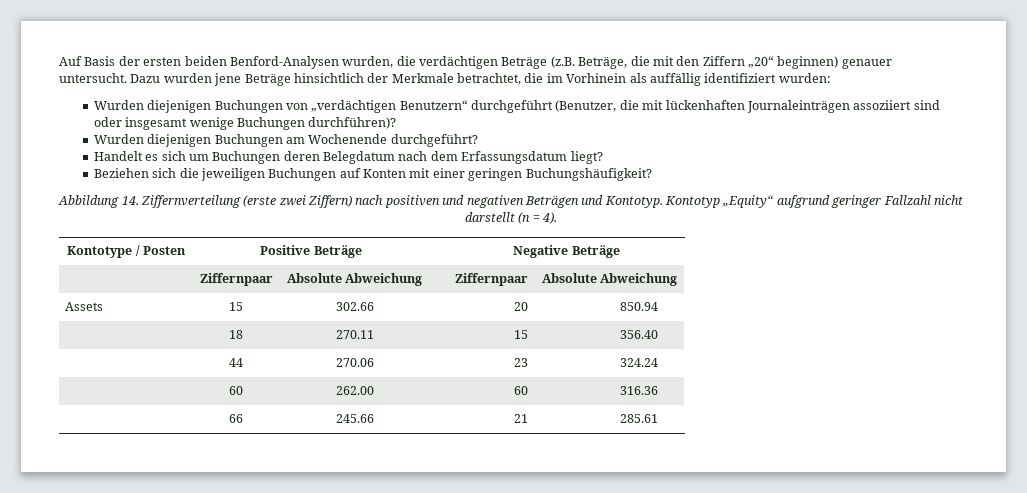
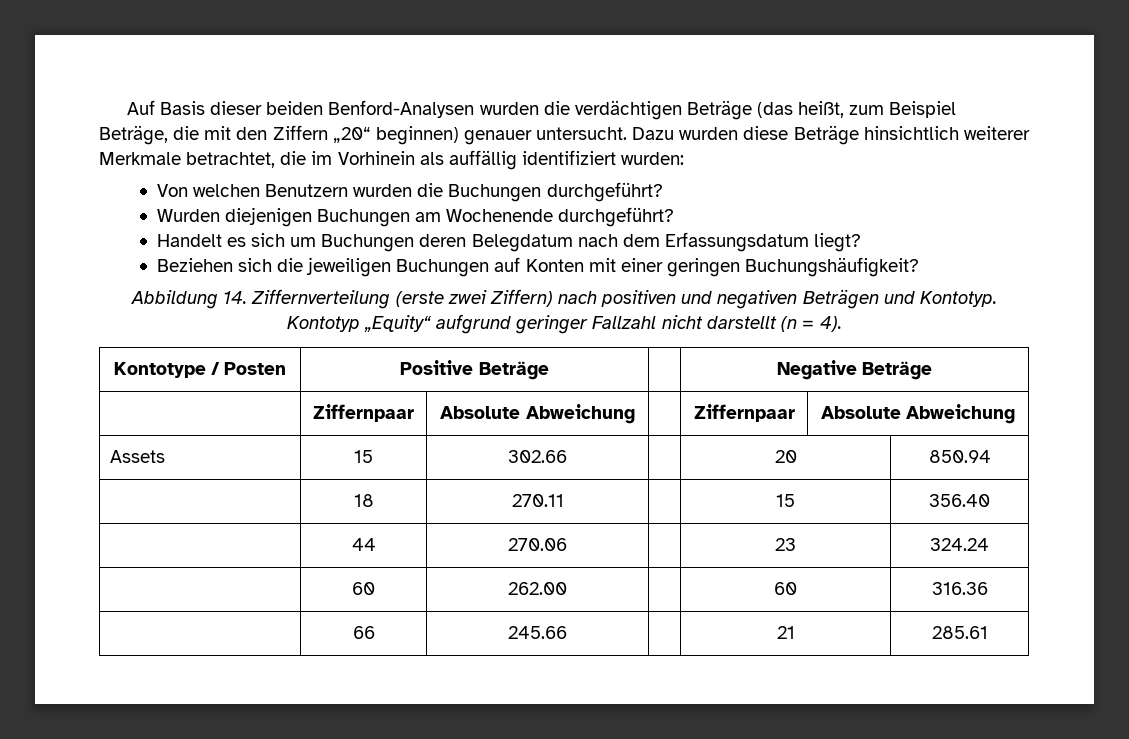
[118,56,182,66] der ersten -> [210,101,263,115] dieser
[342,56,394,68] wurden, -> [479,102,539,115] wurden
[550,56,575,68] (z.B. -> [757,101,957,118] (das heißt, zum Beispiel
[214,73,242,86] jene -> [743,126,789,140] diese
[367,73,389,83] der -> [963,126,1030,140] weiterer
[93,100,940,113] [93,117,397,130] Wurden diejenigen Buchungen von „verdächtigen Benutzern“ durchgeführt (Benutzer, die mit lückenhaften Journaleinträgen assoziiert sind oder insgesamt wenige Buchungen durchführen)? -> [156,182,663,202] Von welchen Benutzern wurden die Buchungen durchgeführt?

